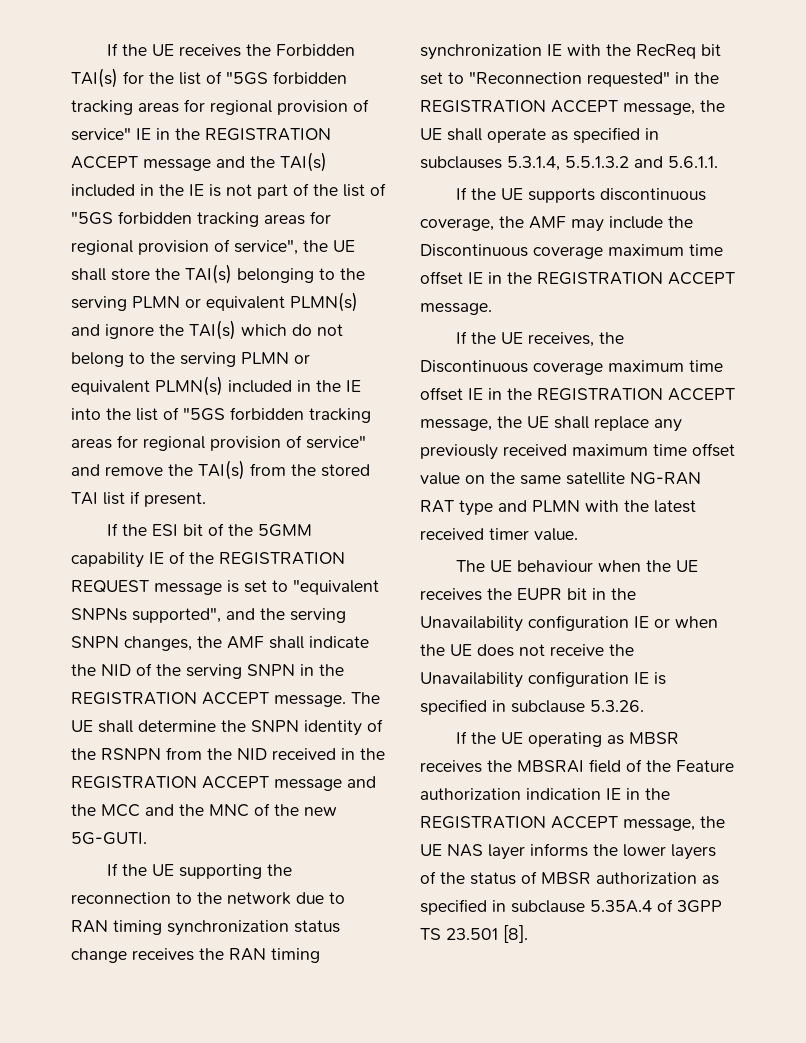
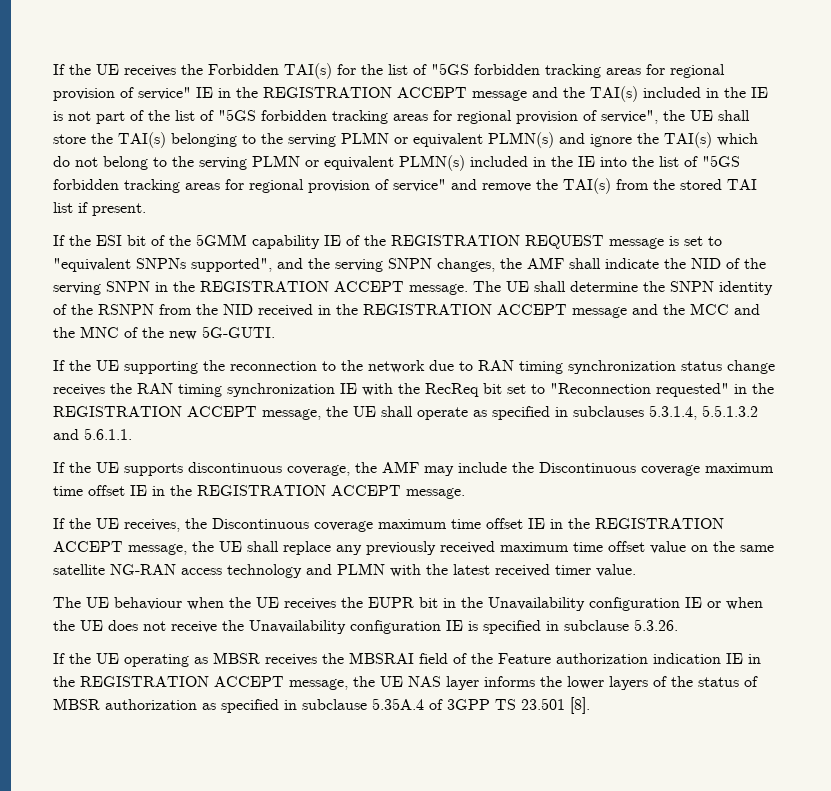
[420,500,493,516] RAT type -> [181,564,302,578] access technology

